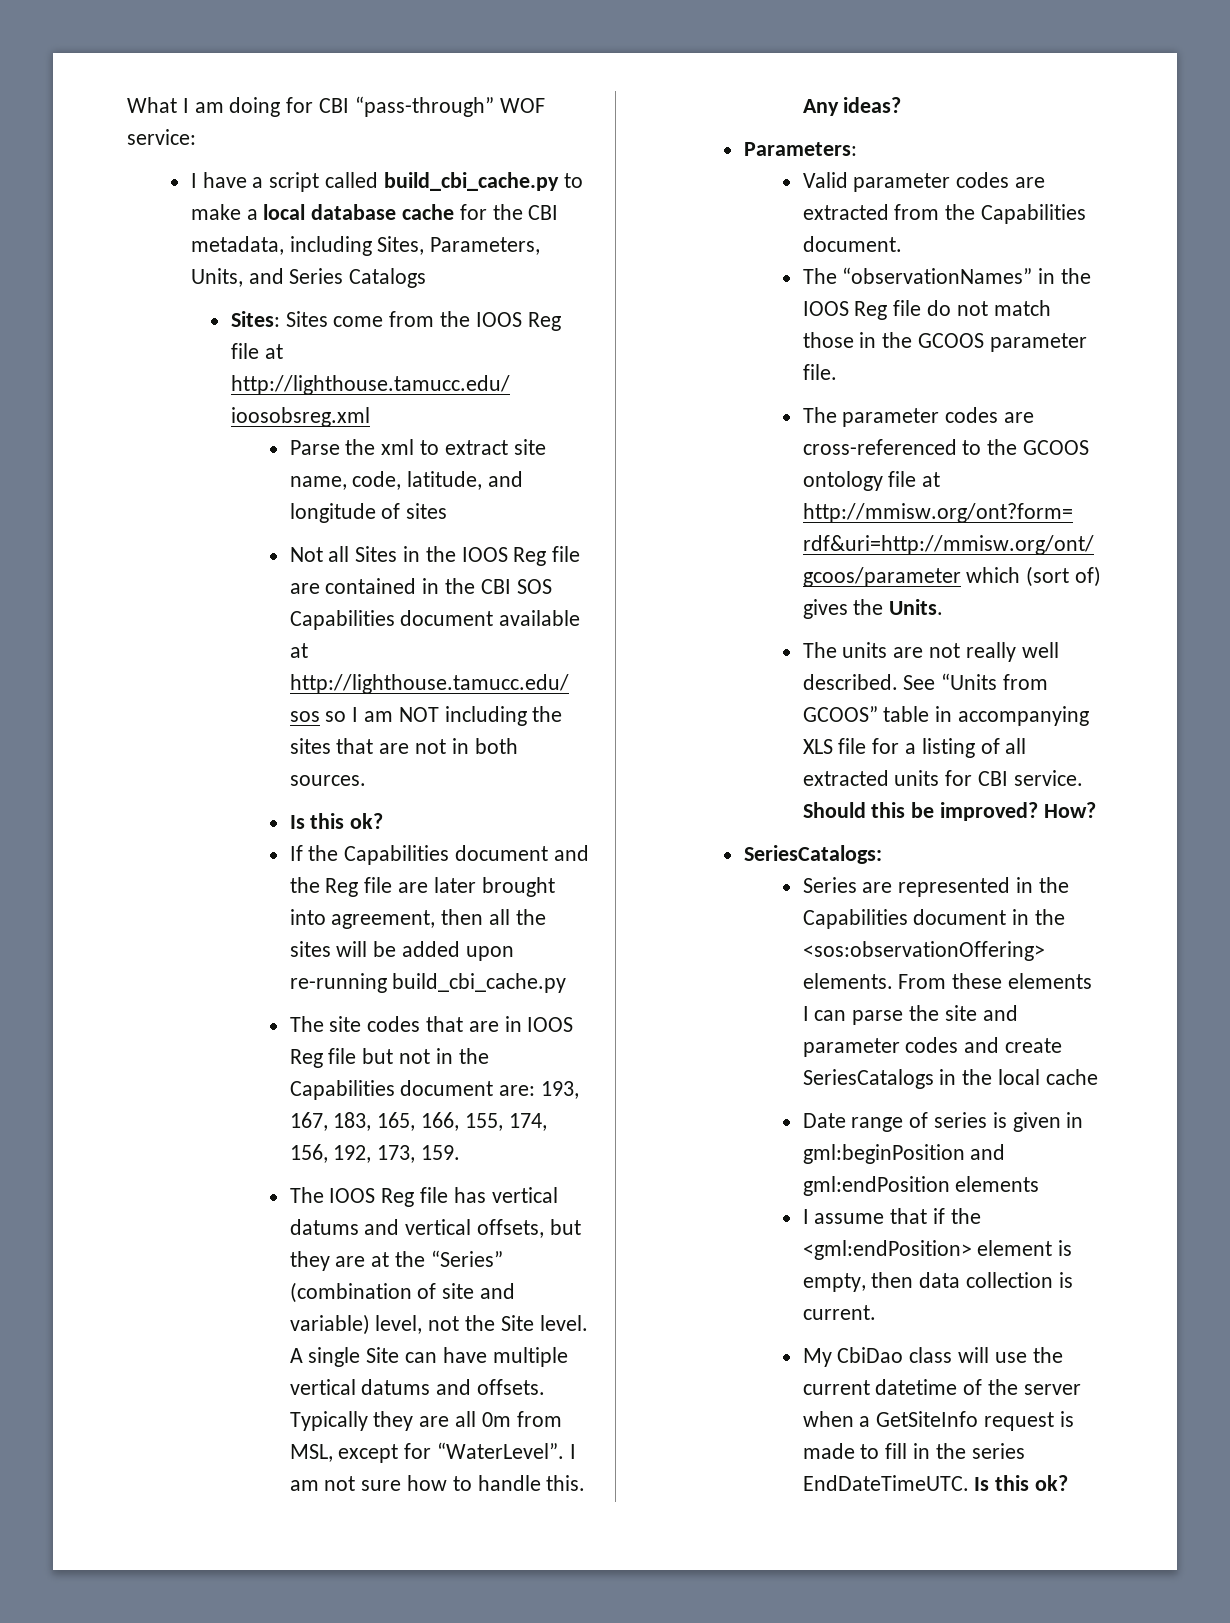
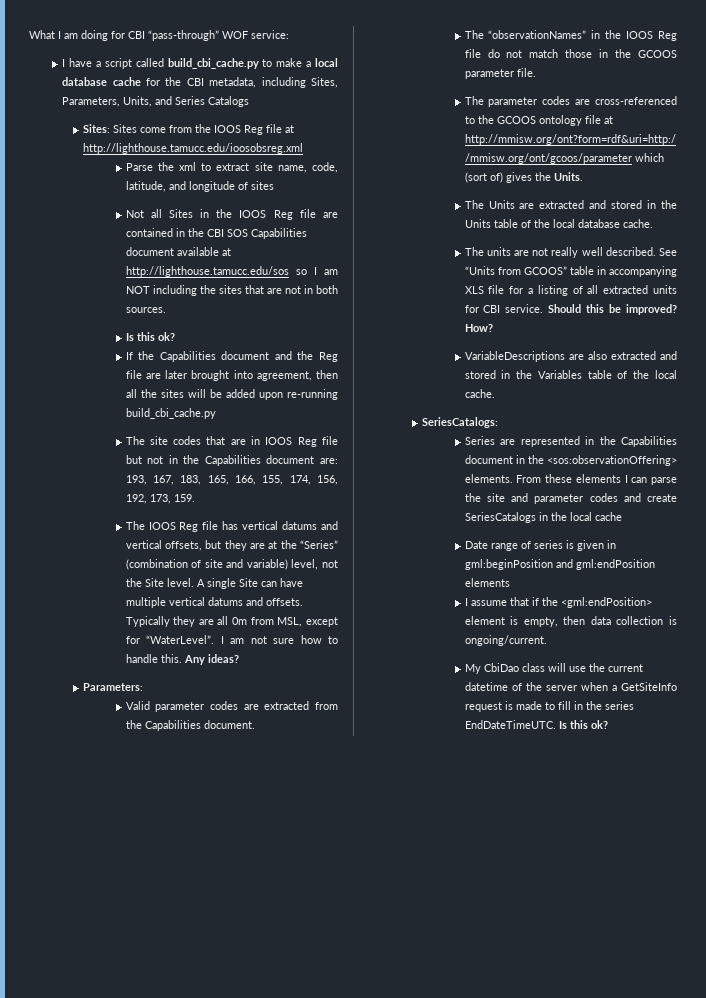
(944, 607) none -> [464,200,677,209] [464,219,653,228] // The Units are extracted and stored in the Units table of the local database cache.
(1096, 810) none -> [464,351,677,362] [464,370,677,379] [464,389,495,398] // VariableDescriptions are also extracted and stored in the Variables table of the local cache.
[802,1305,876,1320] current. -> [464,635,547,646] ongoing/current.

